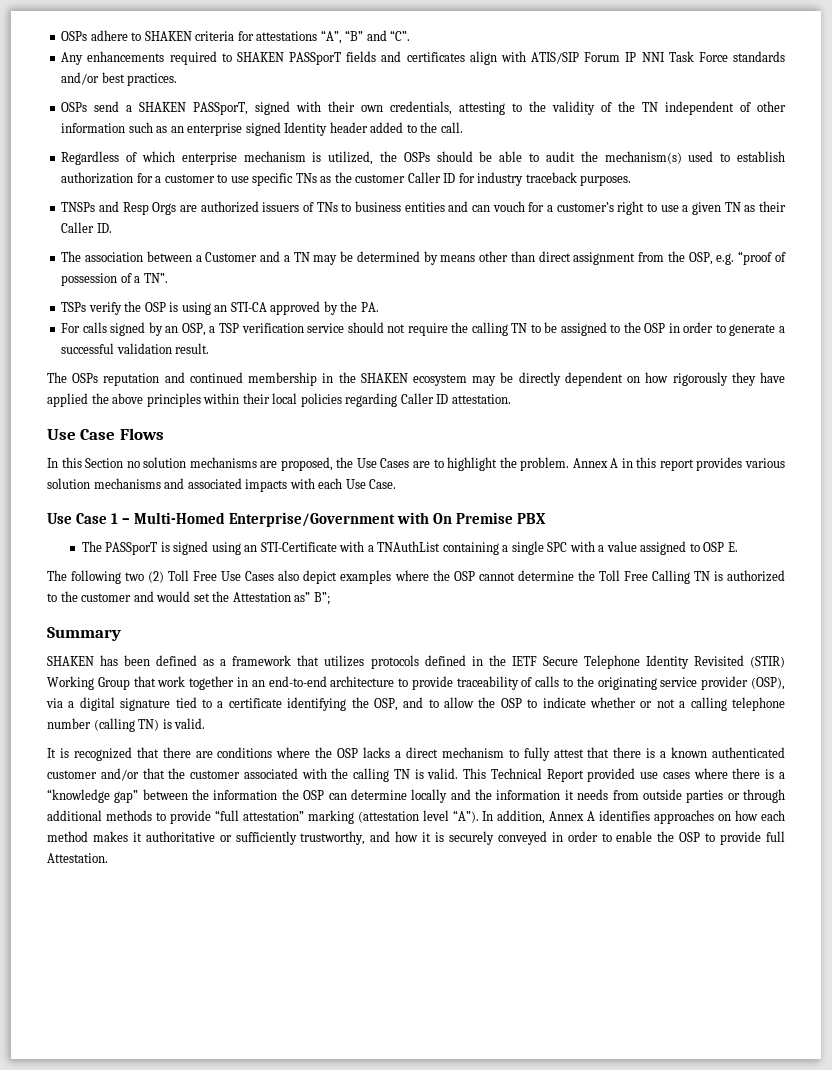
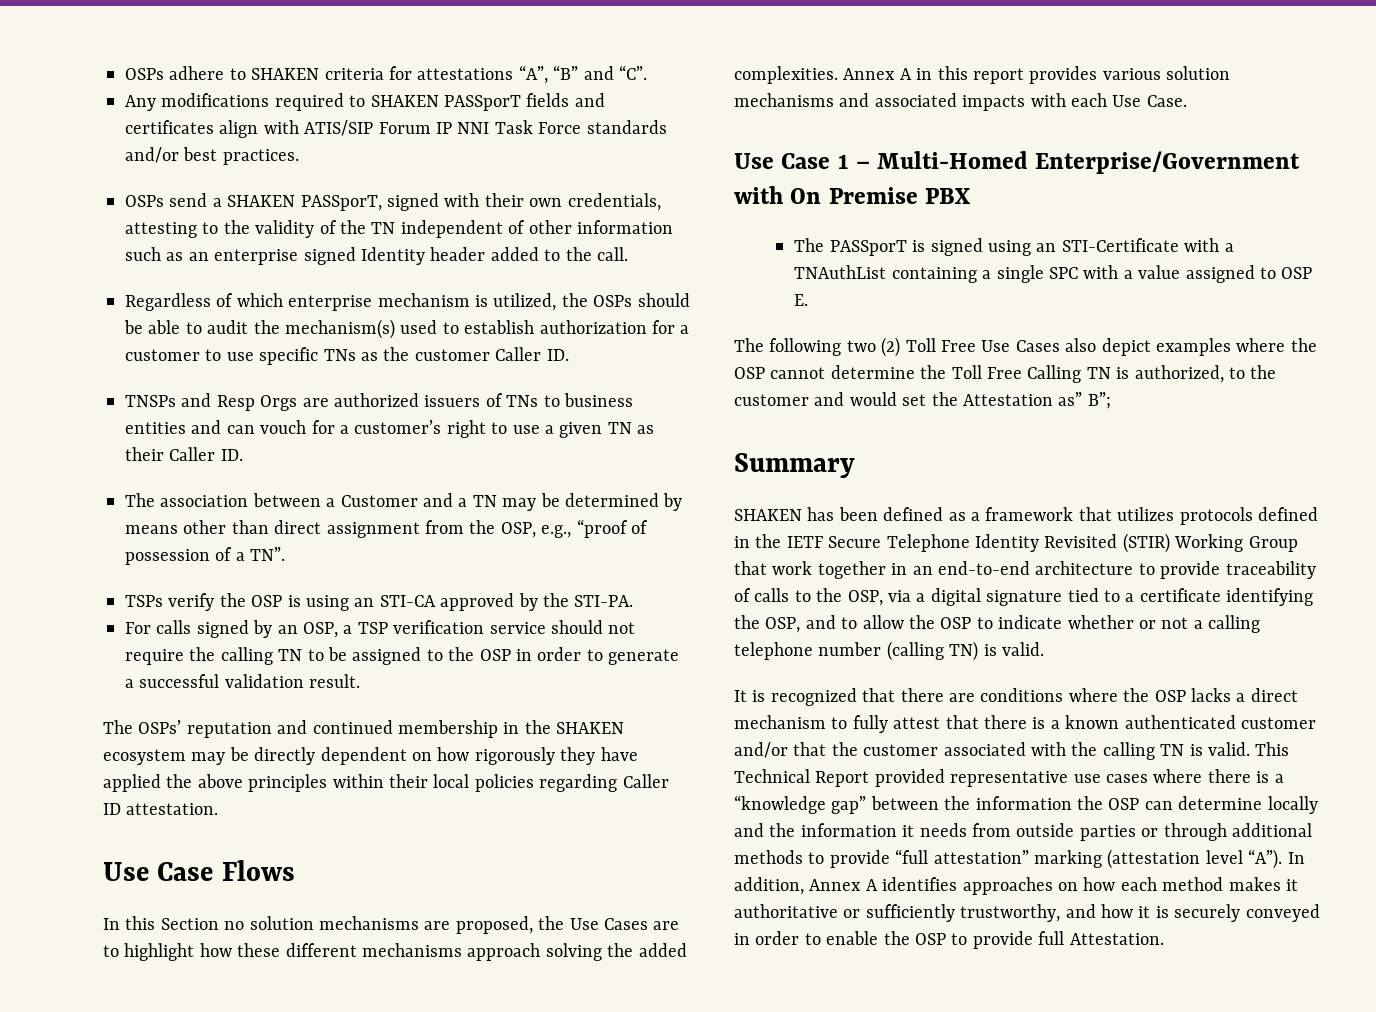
[87,51,165,62] enhancements -> [161,93,270,107] modifications
[443,172,632,186] ID for industry traceback purposes. -> [546,349,569,361] ID.
[716,253,735,265] e.g. -> [541,525,572,538] e.g.,
[360,302,379,312] PA. -> [574,595,634,607] STI-PA.
[72,373,99,383] OSPs -> [138,720,182,734] OSPs’
[499,457,570,471] the problem. -> [199,943,687,961] [734,66,838,84] how these different mechanisms approach solving the added complexities.
[726,570,785,582] authorized -> [1134,365,1224,383] authorized,
[597,676,785,690] originating service provider (OSP), -> [847,590,883,606] OSP,
(636, 775) none -> [950,771,1069,787] representative

